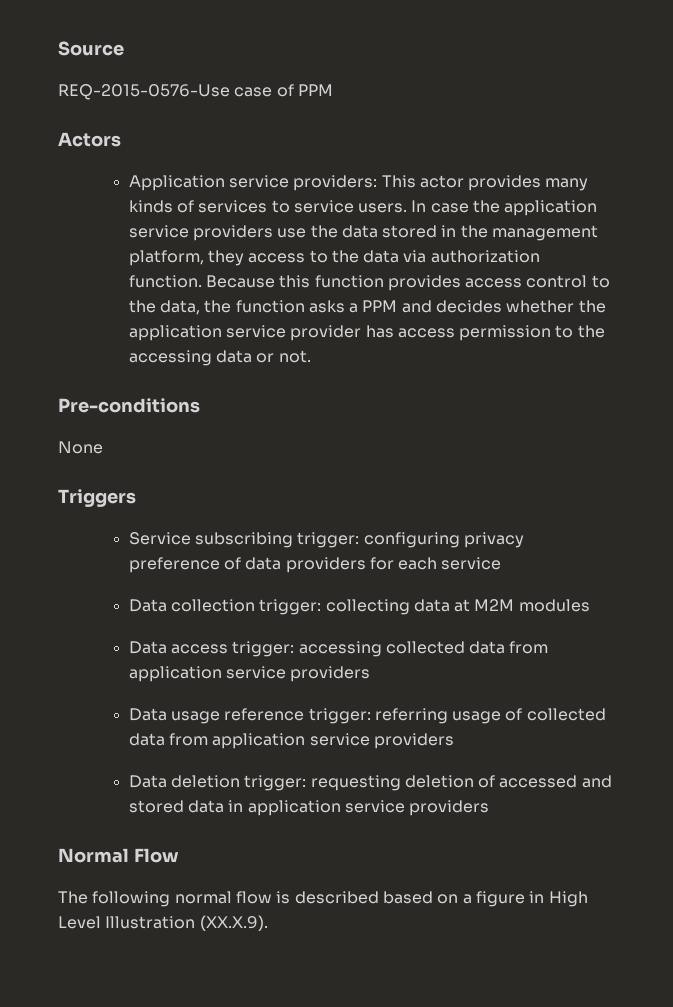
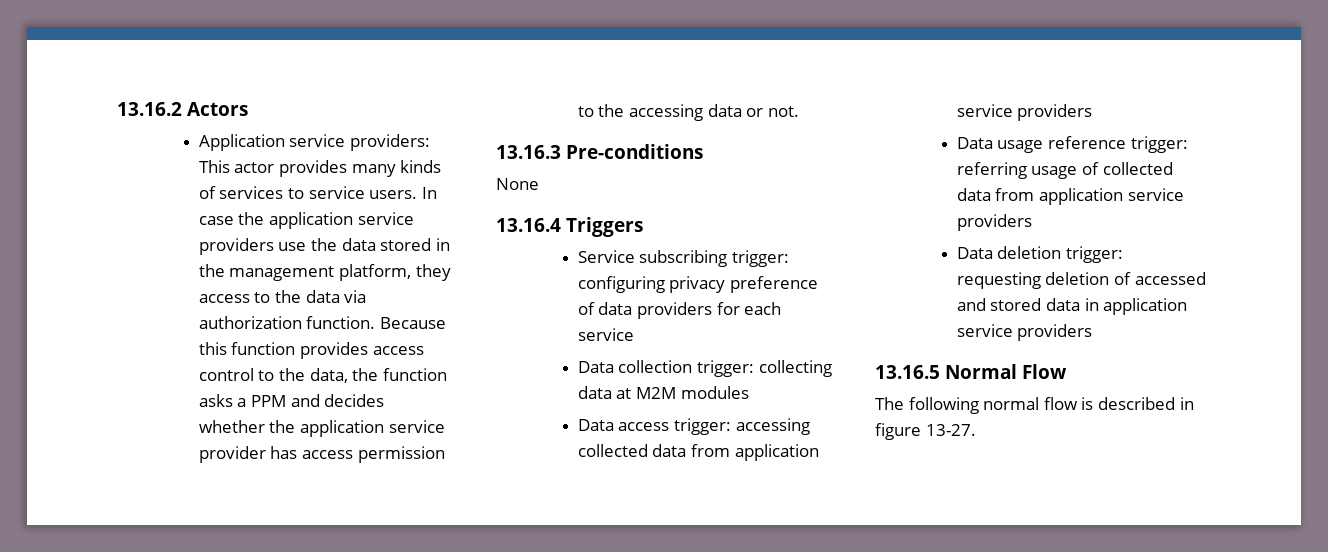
[58,41,124,56] [58,84,333,100] Source // REQ-2015-0576-Use case of PPM // -> [117,102,182,116] 13.16.2
(311, 356) none -> [496,145,561,159] 13.16.3
(103, 447) none -> [496,218,561,232] 13.16.4
(490, 808) none -> [875,365,940,379] 13.16.5
[382,891,588,907] [58,915,268,931] based on a figure in High Level Illustration (XX.X.9). -> [1179,397,1194,410] [875,423,976,440] in figure 13-27.

